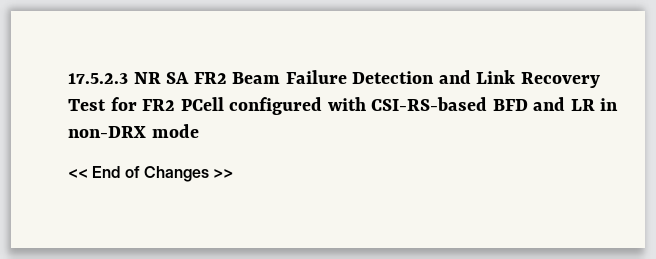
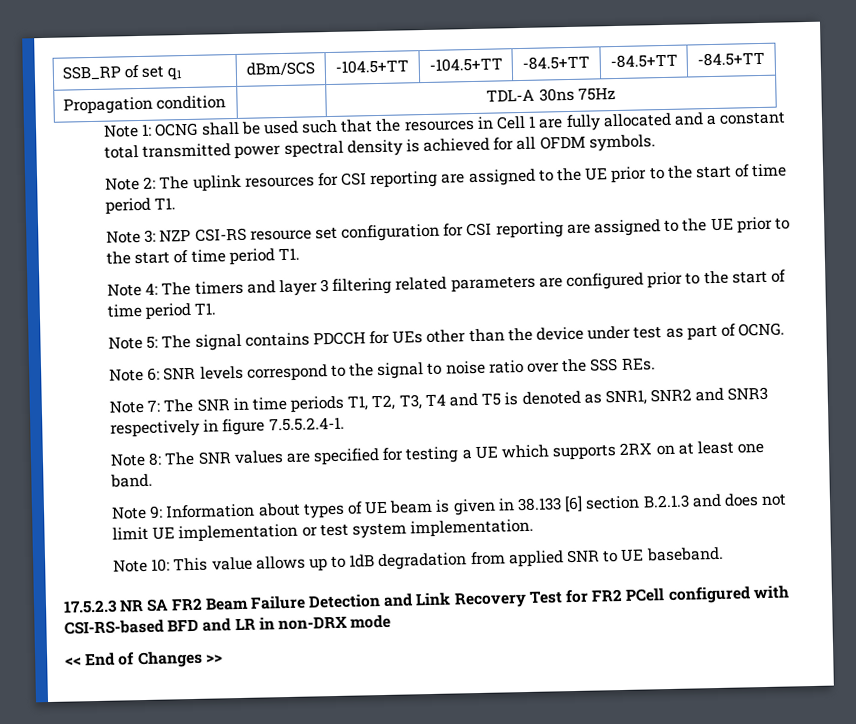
(68, 78) none -> [61,64,184,81] [246,61,315,76] [335,59,409,74] [428,57,503,72] [522,55,590,70] [609,53,678,69] [697,51,765,67] [62,95,226,115] [486,87,616,102] [102,111,787,138] [103,134,656,160] [104,163,788,192] [104,197,177,215] [105,216,790,244] [105,247,300,266] [106,269,786,297] [106,302,217,320] [107,322,786,351] [108,357,656,382] [108,386,769,414] [109,416,345,438] [109,440,765,467] [109,473,153,488] [110,493,788,520] [111,518,535,543] [112,546,724,573] SSB_RP of set q1 | dBm/SCS | -104.5+TT | -104.5+TT | -84.5+TT | -84.5+TT | -84.5+TT // Propagation condition | | TDL-A 30ns 75Hz // Note 1: OCNG shall be used such that the resources in Cell 1 are fully allocated and a constant total transmitted power spectral density is achieved for all OFDM symbols. // Note 2: The uplink resources for CSI reporting are assigned to the UE prior to the start of time period T1. // Note 3: NZP CSI-RS resource set configuration for CSI reporting are assigned to the UE prior to the start of time period T1. // Note 4: The timers and layer 3 filtering related parameters are configured prior to the start of time period T1. // Note 5: The signal contains PDCCH for UEs other than the device under test as part of OCNG. // Note 6: SNR levels correspond to the signal to noise ratio over the SSS REs. // Note 7: The SNR in time periods T1, T2, T3, T4 and T5 is denoted as SNR1, SNR2 and SNR3 respectively in figure 7.5.5.2.4-1. // Note 8: The SNR values are specified for testing a UE which supports 2RX on at least one band. // Note 9: Information about types of UE beam is given in 38.133 [6] section B.2.1.3 and does not limit UE implementation or test system implementation. // Note 10: This value allows up to 1dB degradation from applied SNR to UE baseband. //

